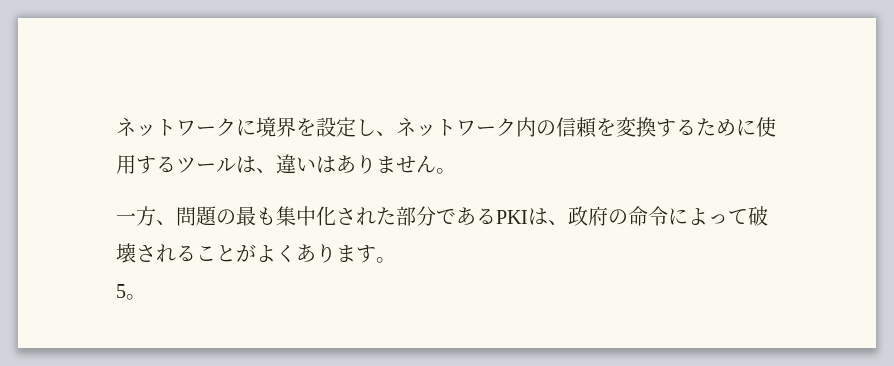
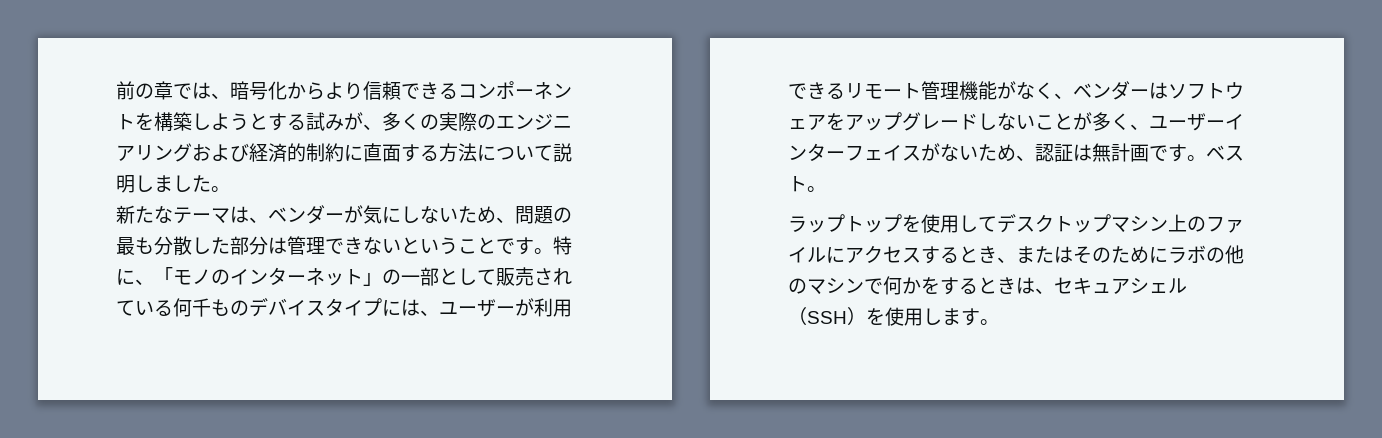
[116,117,776,138] [116,154,456,174] [116,206,768,226] [116,243,336,263] ネットワークに境界を設定し、ネットワーク内の信頼を変換するために使用するツールは、違いはありません。 // 一方、問題の最も集中化された部分であるPKIは、政府の命令によって破壊されることがよくあり -> [116,81,572,100] [116,112,572,132] [116,143,572,162] [116,175,230,193] [116,205,572,224] [116,236,572,256] [116,267,572,286] [116,298,572,317] [788,81,1244,100] [788,112,1244,131] [788,143,1244,162] [788,176,826,192] [788,214,1244,233] [788,245,1244,264] [788,276,1187,295] [788,307,942,326] 前の章では、暗号化からより信頼できるコンポーネントを構築しようとする試みが、多くの実際のエンジニアリングおよび経済的制約に直面する方法について説明しました。 // 新たなテーマは、ベンダーが気にしないため、問題の最も分散した部分は管理できないということです。特に、「モノのインターネット」の一部として販売されている何千ものデバイスタイプには、ユーザーが利用できるリモート管理機能がなく、ベンダーはソフトウェアをアップグレードしないことが多く、ユーザーインターフェイスがないため、認証は無計画です。ベスト。 // ラップトップを使用してデスクトップマシン上のファイルにアクセスするとき、またはそのためにラボの他のマシンで何かをするときは、セキュアシェル（SSH）を使用し
[116,284,146,300] // 5。 -> (999, 322) none

